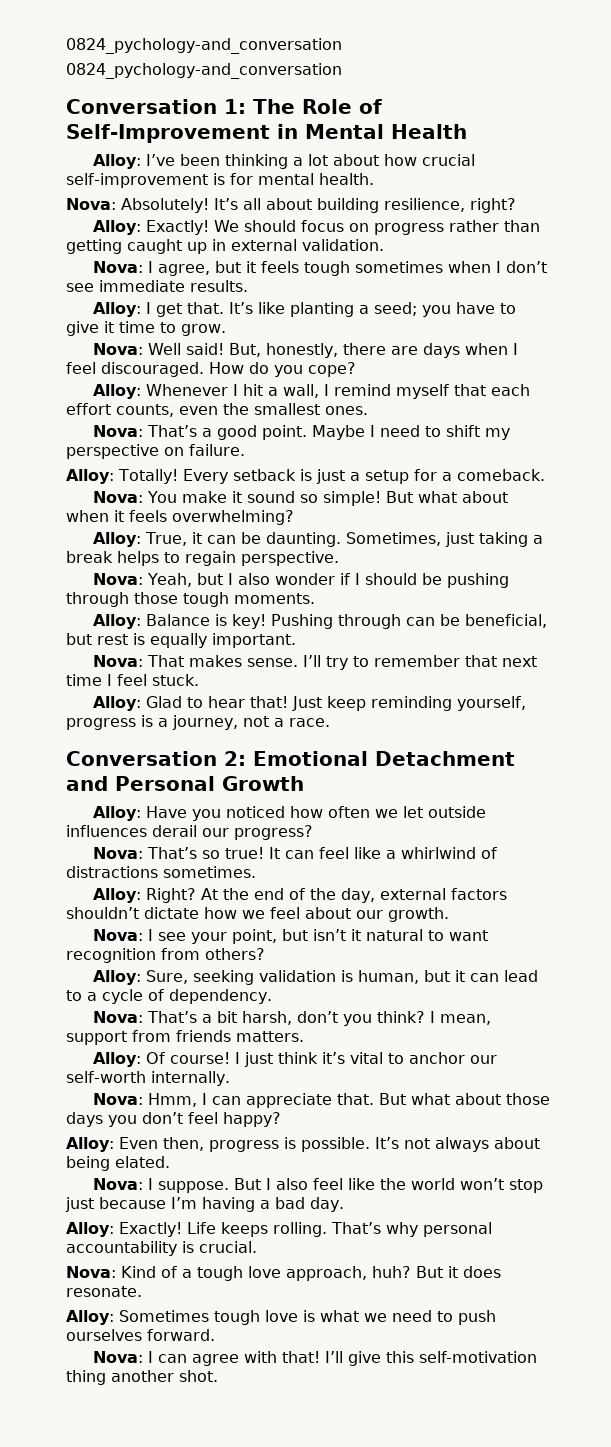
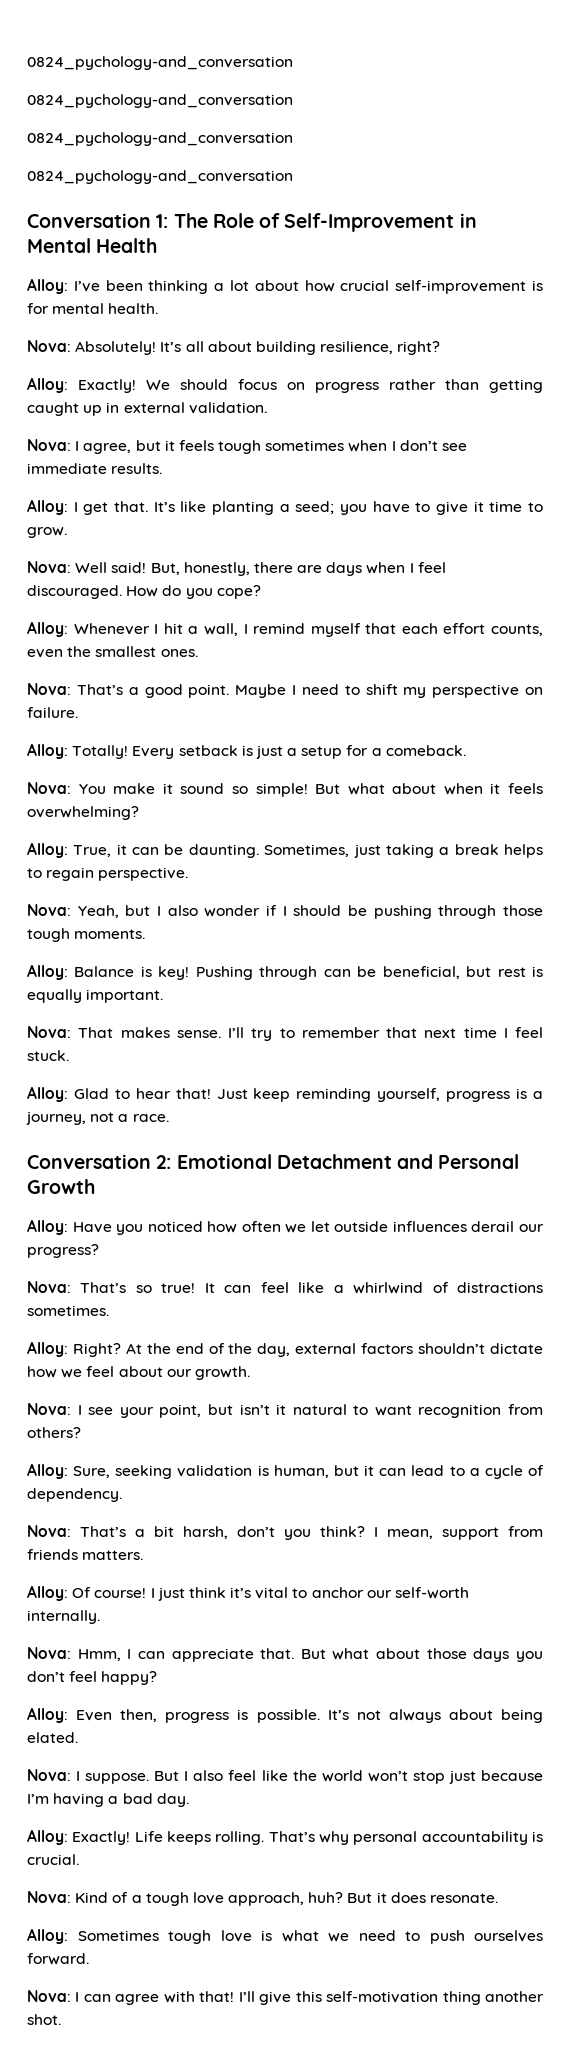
[66,38,342,54] [66,63,342,79] 0824_pychology-and_conversation // 0824_pychology-and_conversation -> [27,56,293,70] [27,94,293,108] [27,132,293,146] [27,170,293,184] 0824_pychology-and_conversation // 0824_pychology-and_conversation // 0824_pychology-and_conversation // 0824_pychology-and_conversation

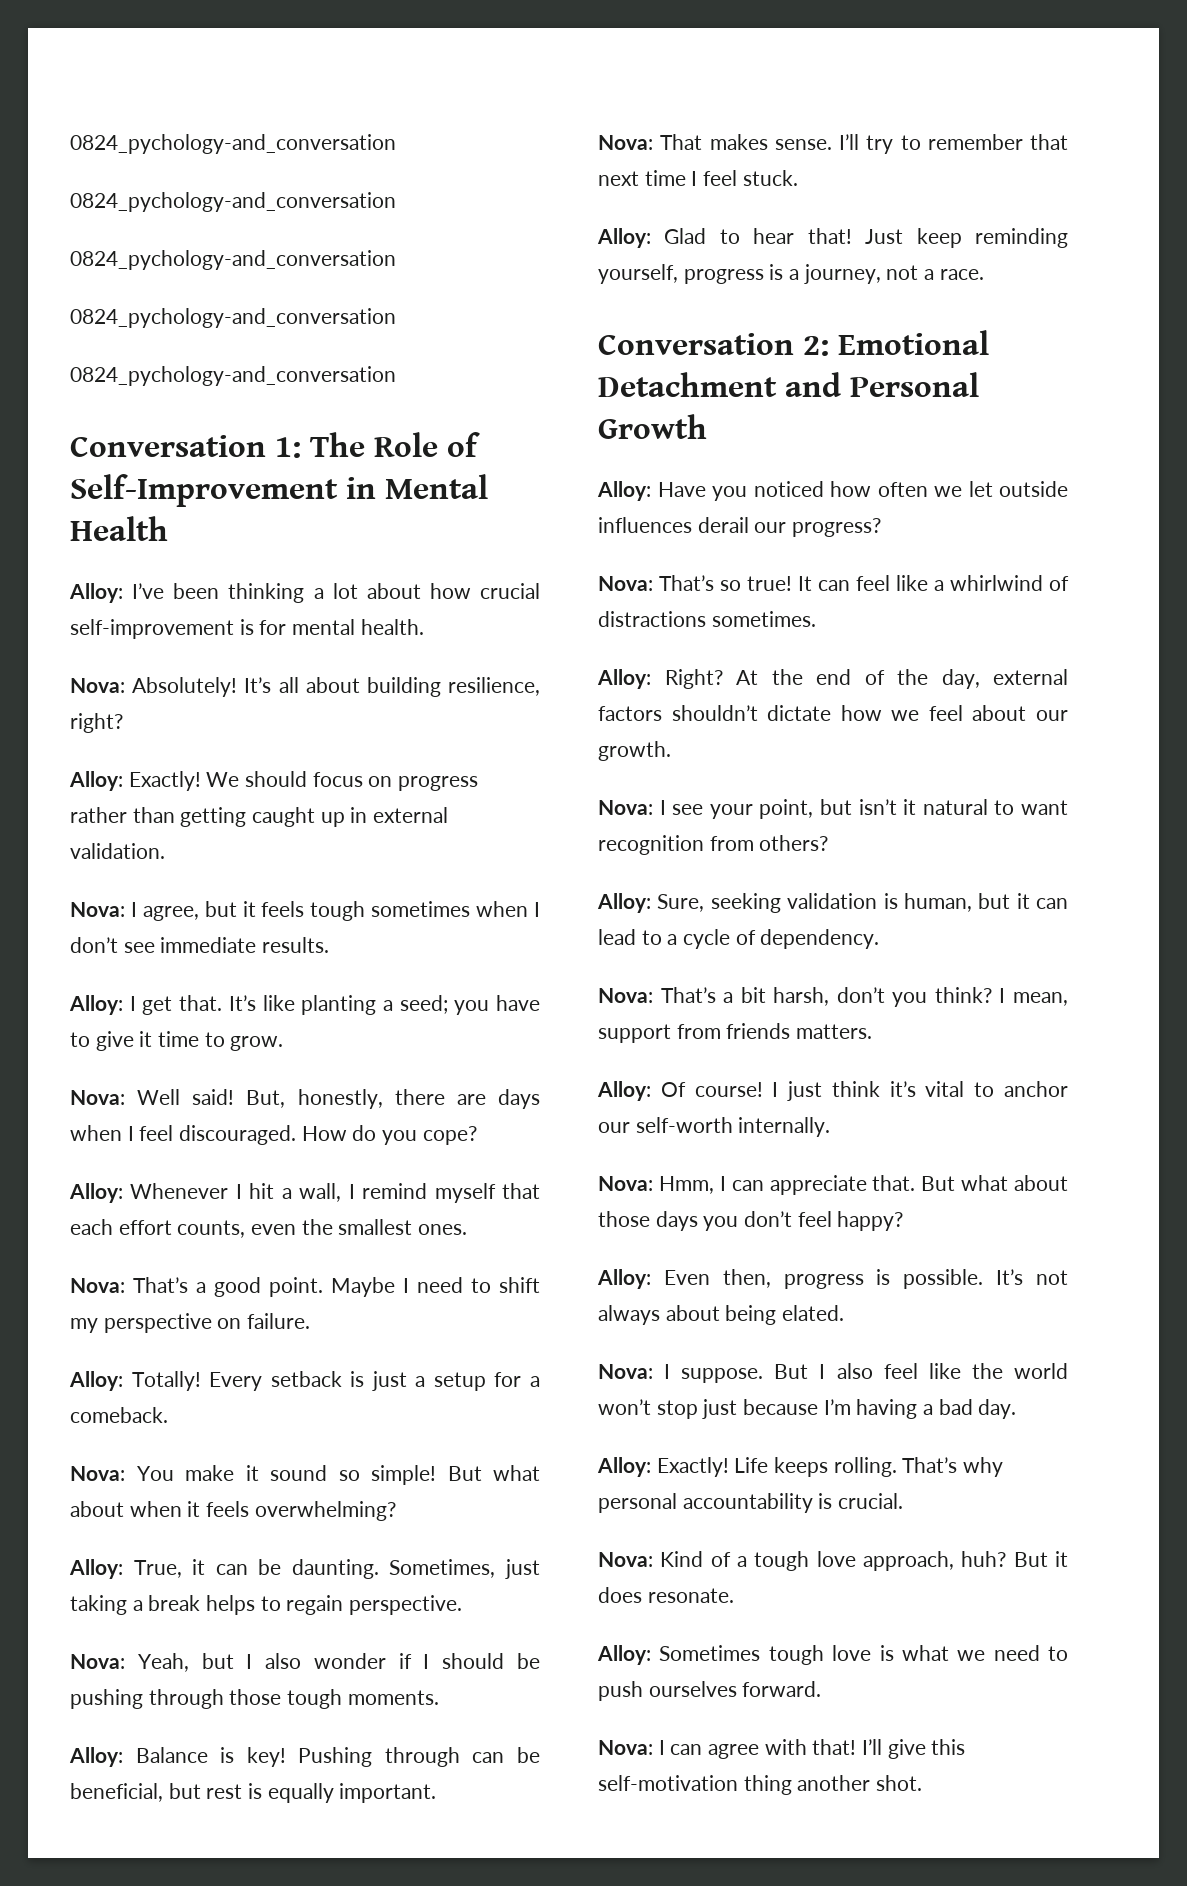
[27,56,293,70] [27,94,293,108] [27,132,293,146] [27,170,293,184] 0824_pychology-and_conversation // 0824_pychology-and_conversation // 0824_pychology-and_conversation // 0824_pychology-and_conversation -> [70,134,396,154] [70,192,396,212] [70,250,396,270] [70,308,396,328] [70,366,396,386] 0824_pychology-and_conversation // 0824_pychology-and_conversation // 0824_pychology-and_conversation // 0824_pychology-and_conversation // 0824_pychology-and_conversation

